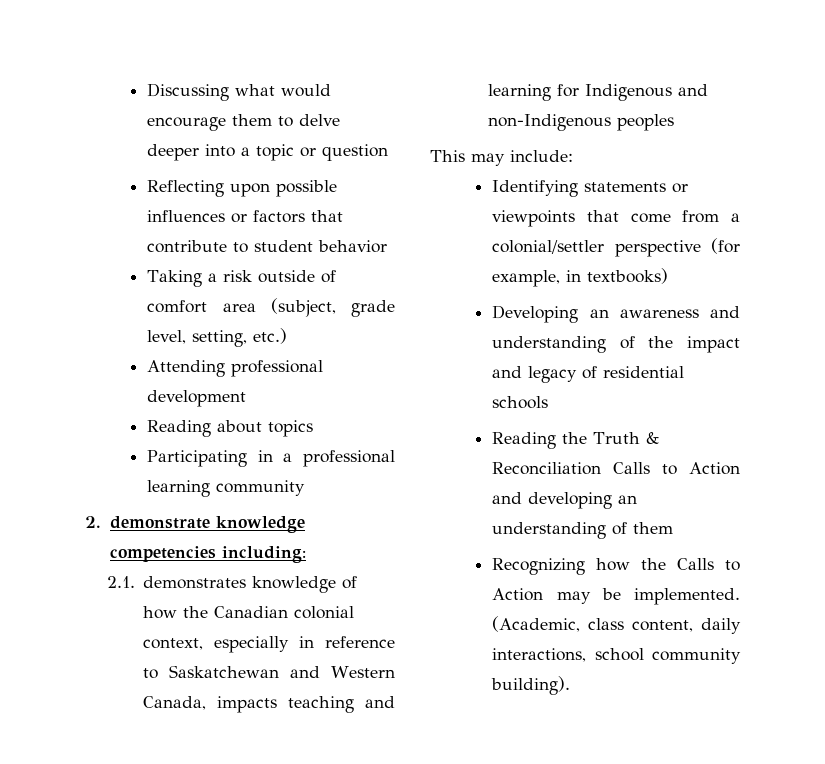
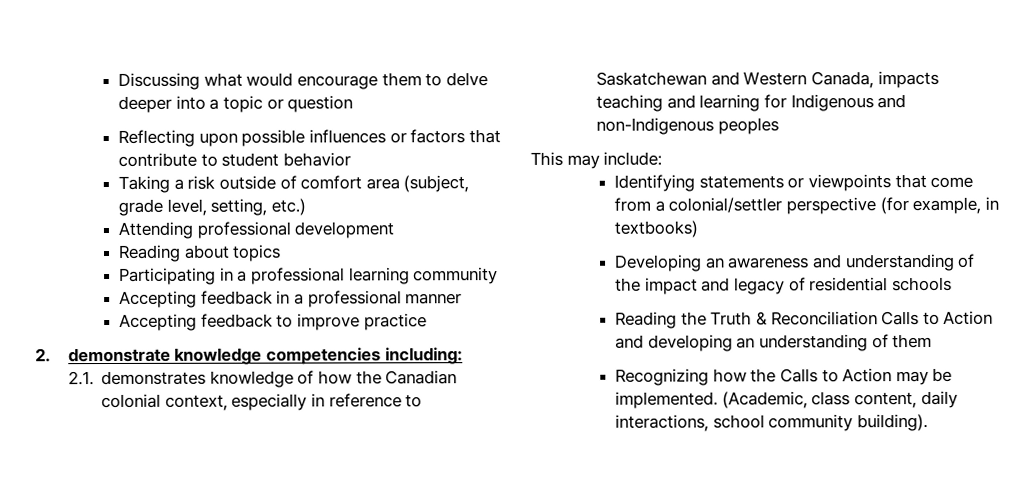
(306, 488) none -> [119,290,463,308] [119,313,427,331] // Accepting feedback in a professional manner // Accepting feedback to improve practice

